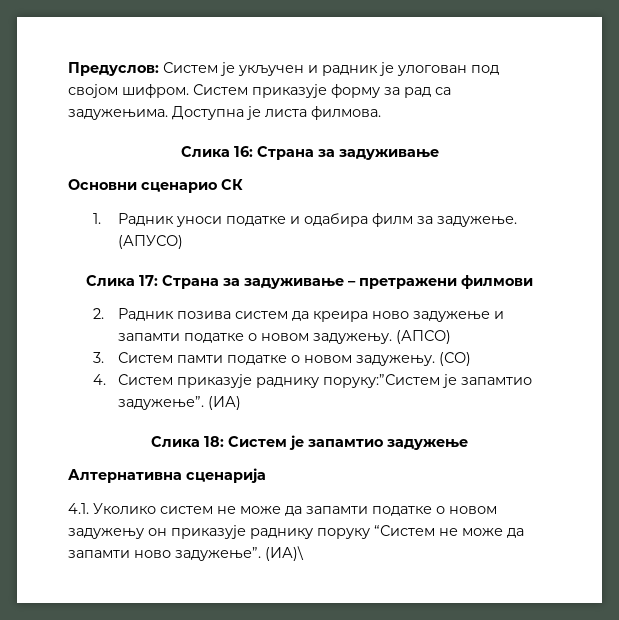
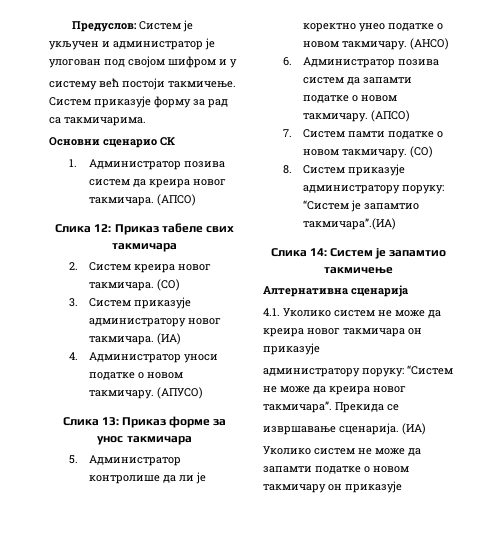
[322,65,378,76] радник -> [113,41,203,50] администратор
[122,84,189,98] шифром. -> [168,56,237,68] [49,78,236,90] шифром и у // систему већ постоји такмичење.
[68,106,381,120] [180,146,439,160] [68,179,243,193] [92,213,517,227] [117,235,183,249] [86,275,533,289] [92,308,504,322] [117,330,451,344] [92,352,104,363] задужењима. Доступна је листа филмова. // Слика 16: Страна за задуживање // Основни сценарио СК // 1. Радник уноси податке и одабира филм за задужење. (АПУСО) // Слика 17: Страна за задуживање – претражени филмови // 2. Радник позива систем да креира ново задужење и запамти податке о новом задужењу. (АПСО) // 3. -> [64,117,146,126] [49,137,175,148] [68,159,225,170] [88,179,226,188] [88,194,196,206] [55,223,234,235] [112,243,177,252] [68,262,211,273] [88,279,180,291] [68,297,191,309] [88,318,221,327] [88,333,181,345] [68,352,218,363] [88,372,183,380] [88,387,203,399] [62,416,227,428] [97,436,192,445] [68,455,181,466] [88,472,206,484] [302,23,443,32] [302,38,449,50] [282,57,439,68] [302,77,412,85] [302,95,397,103] [302,110,410,122] [282,129,292,137] такмичарима. // Основни сценарио СК // 1. Администратор позива систем да креира новог такмичара. (АПСО) // Слика 12: Приказ табеле свих такмичара // 2. Систем креира новог такмичара. (СО) // 3. Систем приказује администратору новог такмичара. (ИА) // 4. Администратор уноси податке о новом такмичару. (АПУСО) // Слика 13: Приказ форме за унос такмичара // 5. Администратор контролише да ли је коректно унео податке о новом такмичару. (АНСО) // 6. Администратор позива систем да запамти податке о новом такмичару. (АПСО) // 7.
[355,352,471,366] [92,374,532,388] [117,396,241,410] [151,436,224,447] задужењу. (СО) // 4. Систем приказује раднику поруку:”Систем је запамтио задужење”. (ИА) // Слика 18: -> [341,146,433,158] [282,164,405,176] [302,185,444,194] [302,200,419,212] [302,218,396,230] [270,248,327,257] такмичару. (СО) // 8. Систем приказује администратору поруку: “Систем је запамтио такмичара”.(ИА) // Слика 14:
[387,439,468,450] задужење -> [324,267,393,274] такмичење
[306,506,497,516] [68,525,524,539] [68,546,304,561] запамти податке о новом задужењу он приказује раднику поруку “Систем не може да запамти ново задужење”. (ИА)\ -> [263,328,422,337] [263,343,320,355] [263,365,453,377] [263,386,406,395] [263,401,399,413] [263,423,426,435] [263,446,421,456] [263,466,409,474] [263,481,402,493] креира новог такмичара он приказује // администратору поруку: “Систем не може да креира новог такмичара”. Прекида се // извршавање сценарија. (ИА) // Уколико систем не може да запамти податке о новом такмичару он приказује

